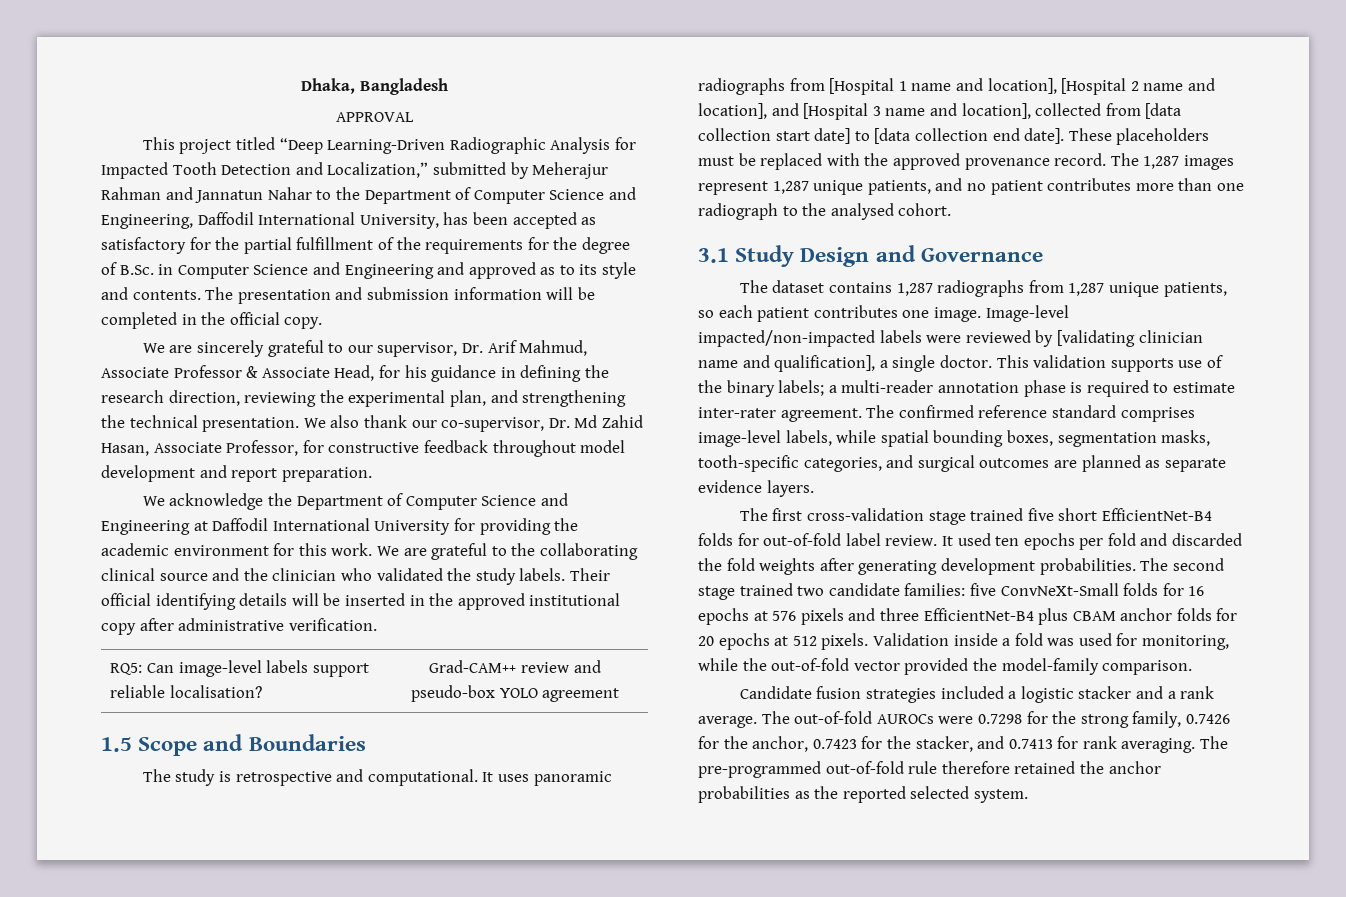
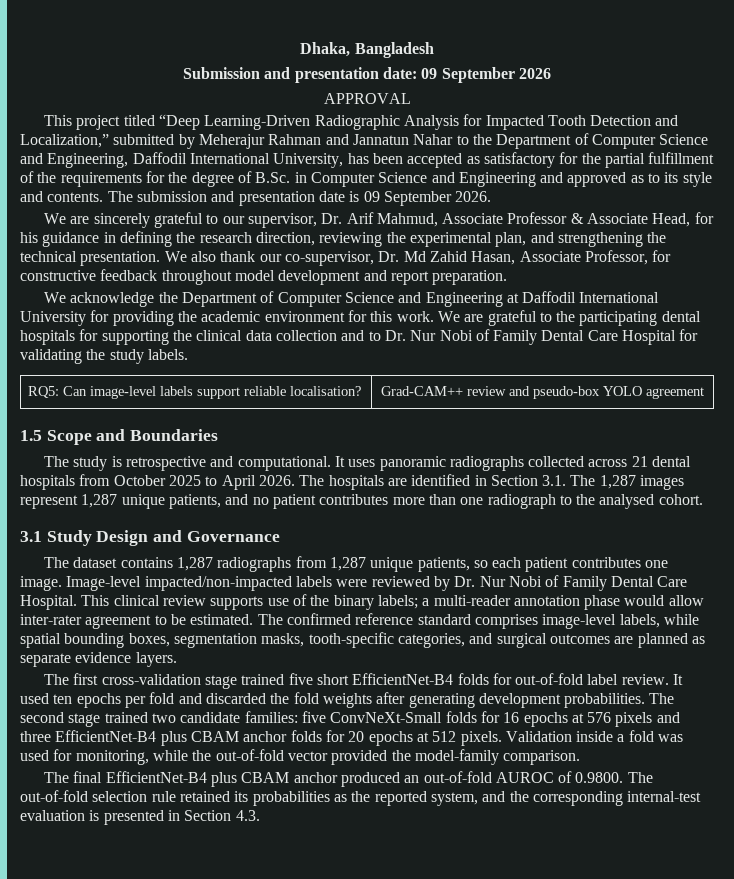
(448, 86) none -> [183,67,551,83] // Submission and presentation date: 09 September 2026
[237,287,595,304] [101,312,323,329] presentation and submission information will be completed in the official copy. -> [136,191,492,206] submission and presentation date is 09 September 2026.
[539,543,638,560] [101,568,610,585] [101,593,621,610] [101,618,377,635] collaborating clinical source and the clinician who validated the study labels. Their official identifying details will be inserted in the approved institutional copy after administrative verification. -> [579,311,701,326] [20,329,699,345] [20,349,188,364] participating dental hospitals for supporting the clinical data collection and to Dr. Nur Nobi of Family Dental Care Hospital for validating the study labels.
[789,78,1215,95] [698,103,1182,120] [698,128,1210,145] [698,153,1107,170] from [Hospital 1 name and location], [Hospital 2 name and location], and [Hospital 3 name and location], collected from [data collection start date] to [data collection end date]. These placeholders must be replaced with the approved provenance record. -> [528,456,692,467] [20,474,567,490] collected across 21 dental hospitals from October 2025 to April 2026. The hospitals are identified in Section 3.1.
[1056,330,1203,347] [698,355,1107,372] [validating clinician name and qualification], a single doctor. This validation -> [454,575,688,591] [20,595,206,610] Dr. Nur Nobi of Family Dental Care Hospital. This clinical review
[1070,380,1235,397] [698,407,862,422] is required to estimate inter-rater agreement. -> [624,595,704,606] [20,614,254,629] would allow inter-rater agreement to be estimated.
[739,686,1215,703] [698,711,1230,728] [698,736,1229,753] [698,761,1161,778] [698,786,1028,803] Candidate fusion strategies included a logistic stacker and a rank average. The out-of-fold AUROCs were 0.7298 for the strong family, 0.7426 for the anchor, 0.7423 for the stacker, and 0.7413 for rank averaging. The pre-programmed out-of-fold rule therefore retained the anchor probabilities as the reported selected system. -> [43,771,653,787] [20,790,702,806] [20,810,260,825] The final EfficientNet-B4 plus CBAM anchor produced an out-of-fold AUROC of 0.9800. The out-of-fold selection rule retained its probabilities as the reported system, and the corresponding internal-test evaluation is presented in Section 4.3.

